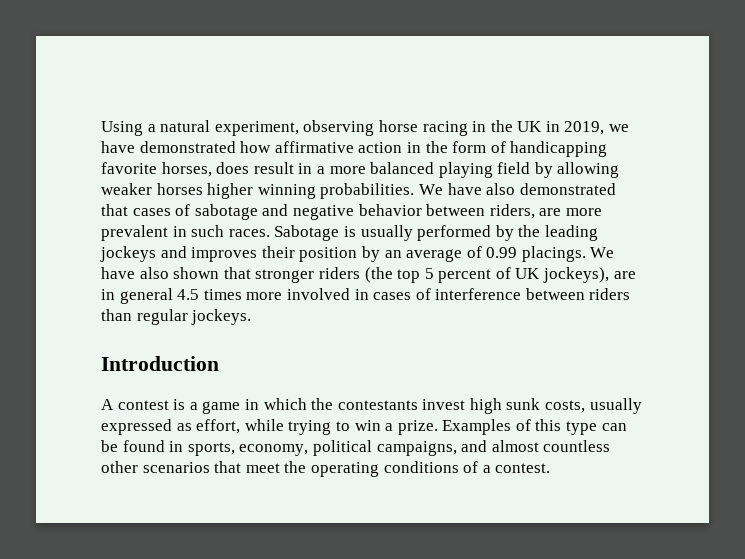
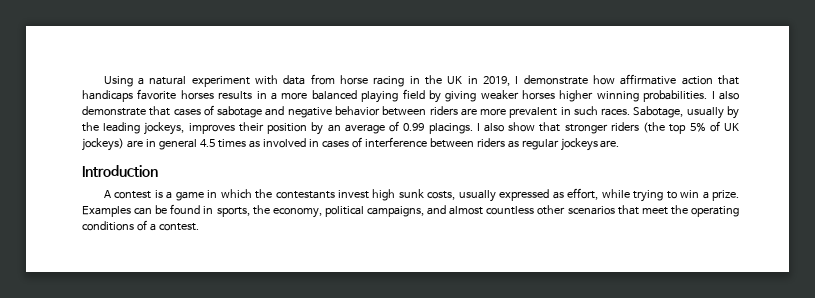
[214,120,375,136] experiment, observing -> [191,74,335,87] experiment with data from
[609,124,630,132] [101,141,608,157] [101,162,294,177] we have demonstrated how affirmative action in the form of handicapping favorite horses, does result -> [515,74,740,85] [82,89,253,102] I demonstrate how affirmative action that handicaps favorite horses results
[557,162,620,178] allowing -> [445,91,477,102] giving
[418,183,616,195] We have also demonstrated -> [711,91,740,100] [82,106,146,116] I also demonstrate
[489,204,535,219] riders, -> [429,106,458,115] riders
[274,225,492,241] Sabotage is usually performed -> [633,106,724,119] Sabotage, usually
[100,246,187,262] jockeys and -> [144,122,185,135] jockeys,
[590,247,615,258] [101,267,220,279] We have also shown -> [476,122,536,132] I also show
[424,268,492,283] 5 percent -> [689,122,706,132] 5%
[543,267,610,283] jockeys), -> [82,138,124,151] jockeys)
[246,292,283,300] more -> [248,140,260,148] as
[101,309,252,325] than regular jockeys. -> [507,138,620,151] as regular jockeys are.
[515,419,598,435] of this type -> (131, 211) none
(235, 449) none -> [252,205,270,215] the

